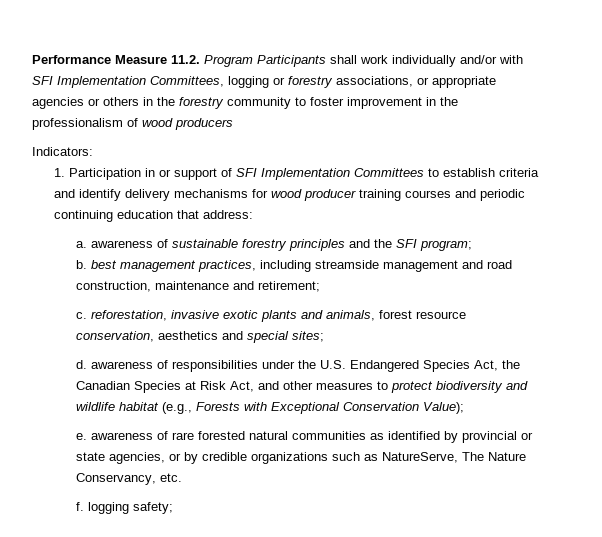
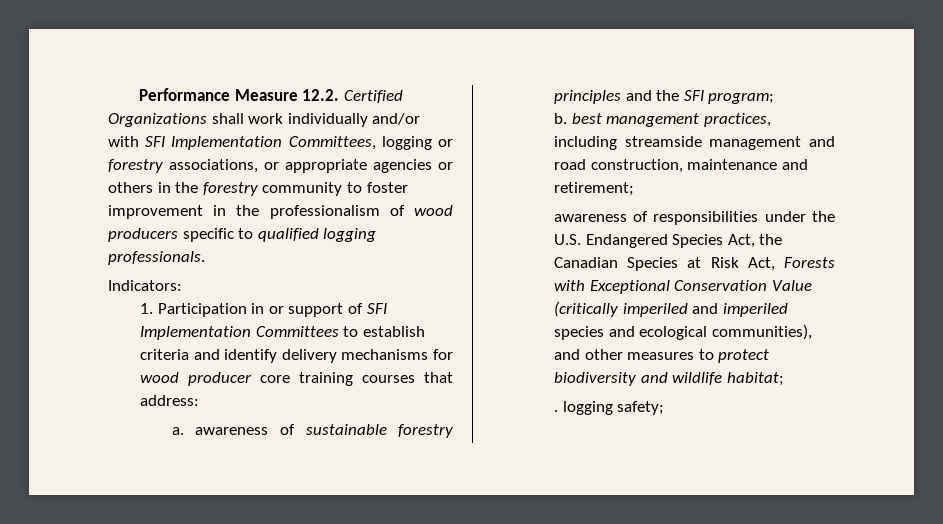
[171,55,326,67] 11.2. Program Participants -> [302,89,403,103] [108,113,207,127] 12.2. Certified Organizations
(233, 124) none -> [182,228,377,242] [108,251,205,265] specific to qualified logging professionals.
(357, 195) none -> [259,375,290,383] core
[455,189,526,201] [54,210,174,222] and periodic continuing education -> (415, 379) none
[76,310,467,322] [76,331,325,343] [76,360,88,369] c. reforestation, invasive exotic plants and animals, forest resource conservation, aesthetics and special sites; // d. -> (634, 189) none
(255, 386) none -> [784,257,835,268] [553,280,812,294] [553,301,788,317] [553,324,812,340] Forests with Exceptional Conservation Value (critically imperiled and imperiled species and ecological communities),
[119,402,465,414] [76,431,534,443] [76,452,527,464] [76,473,183,485] [76,502,85,511] habitat (e.g., Forests with Exceptional Conservation Value); // e. awareness of rare forested natural communities as identified by provincial or state agencies, or by credible organizations such as NatureServe, The Nature Conservancy, etc. // f. -> [726,372,784,386] [553,410,558,412] habitat; // .

